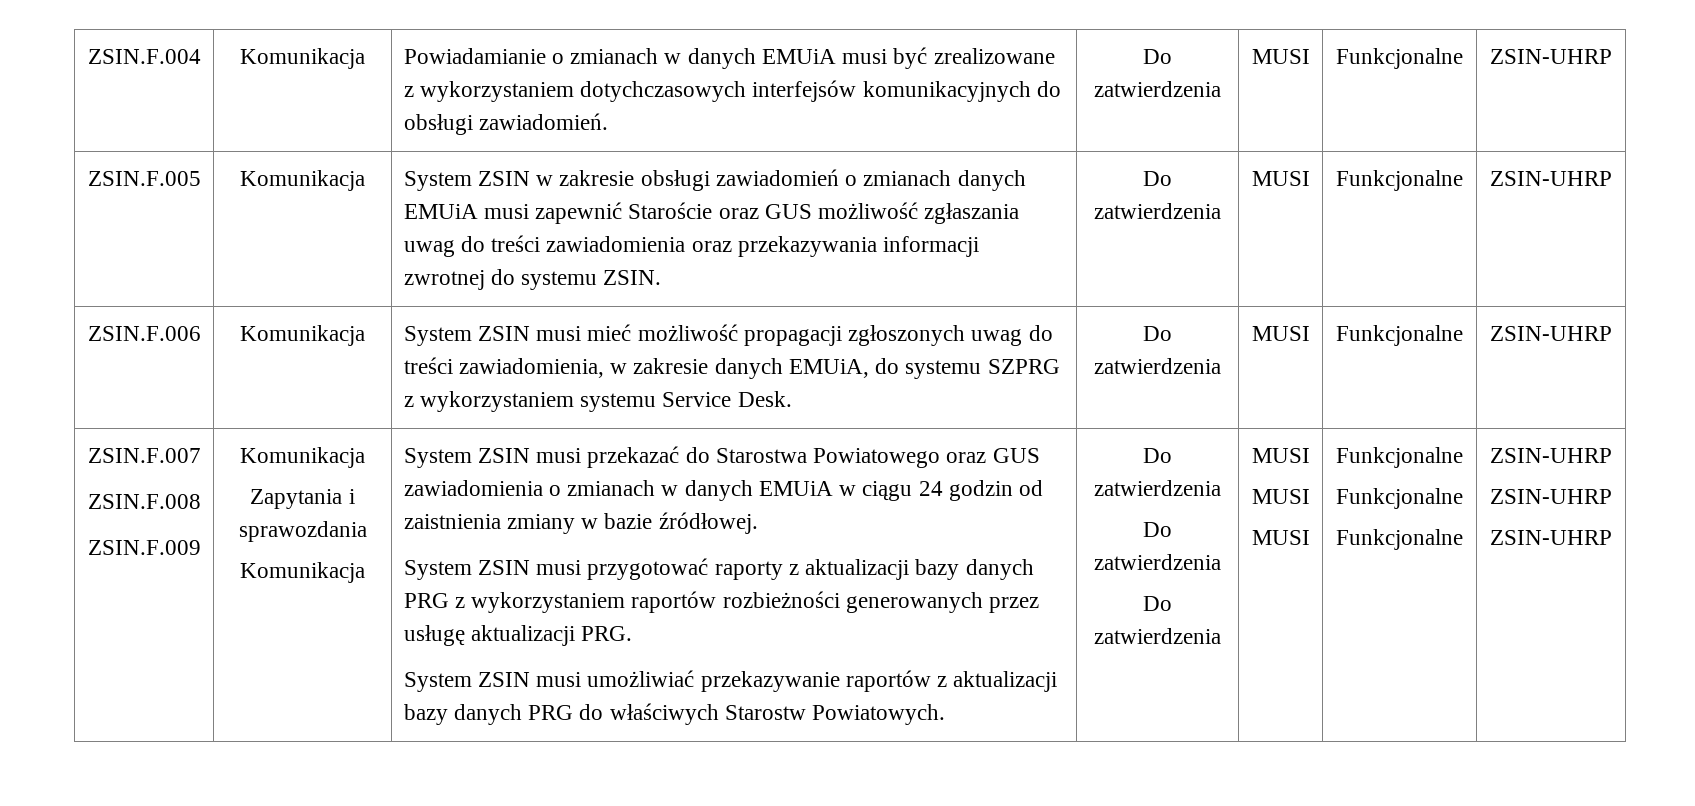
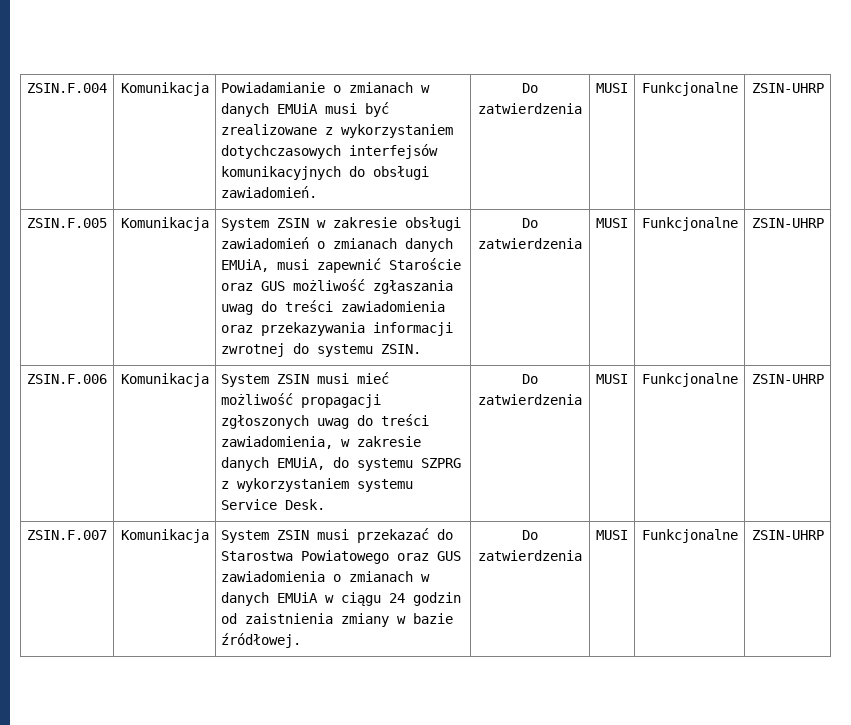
[403,204,478,219] EMUiA -> [221,259,270,272] EMUiA,
[87,494,201,509] [87,540,201,555] [240,447,365,468] [250,489,355,509] [238,521,367,542] [240,562,365,583] // ZSIN.F.008 // ZSIN.F.009 | Komunikacja // Zapytania i sprawozdania // Komunikacja -> [120,529,209,543] | Komunikacja
[403,558,1034,580] [403,591,1040,613] [403,625,633,646] [403,670,1058,692] [403,703,946,725] [1143,448,1172,463] [1094,480,1221,496] [1143,522,1172,537] [1094,554,1221,570] [1143,596,1172,611] [1094,628,1221,644] [1251,448,1310,463] [1251,489,1310,504] [1251,530,1310,545] [1336,447,1463,468] [1336,488,1463,509] [1336,529,1463,550] [1490,448,1612,463] [1490,489,1612,504] [1490,530,1612,545] // System ZSIN musi przygotować raporty z aktualizacji bazy danych PRG z wykorzystaniem raportów rozbieżności generowanych przez usługę aktualizacji PRG. // System ZSIN musi umożliwiać przekazywanie raportów z aktualizacji bazy danych PRG do właściwych Starostw Powiatowych. | Do zatwierdzenia // Do zatwierdzenia // Do zatwierdzenia | MUSI // MUSI // MUSI | Funkcjonalne // Funkcjonalne // Funkcjonalne | ZSIN-UHRP // ZSIN-UHRP // ZSIN-UHRP -> [522,530,538,540] [478,550,582,561] [596,530,628,540] [641,529,738,543] [751,530,824,540] | Do zatwierdzenia | MUSI | Funkcjonalne | ZSIN-UHRP

